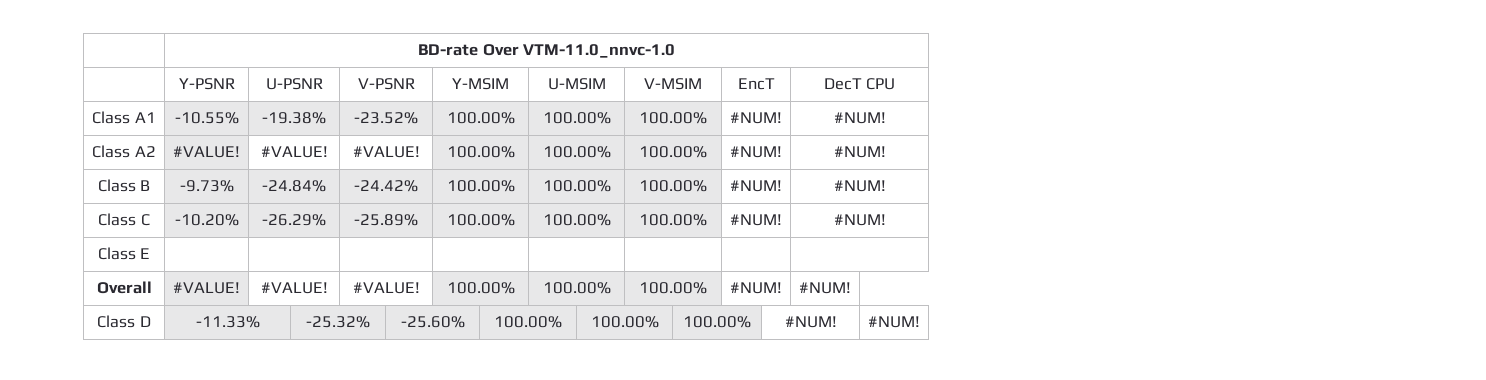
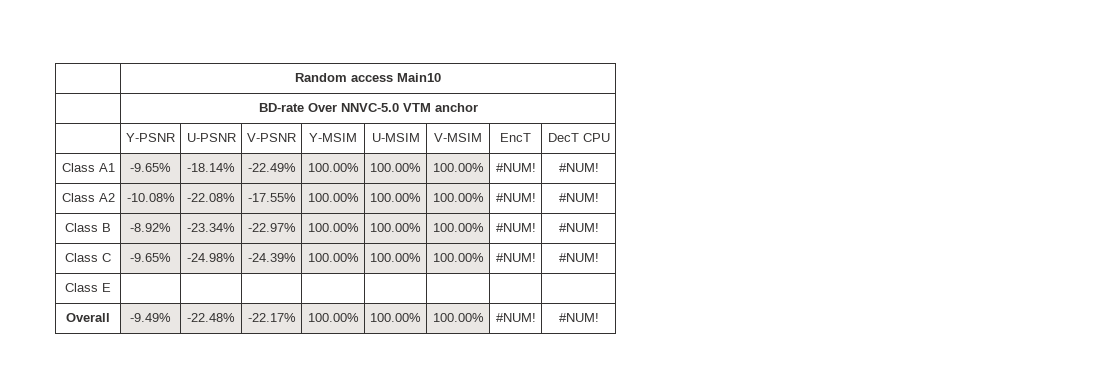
(418, 50) none -> [295,73,441,82] | Random access Main10 //
[522,44,675,58] VTM-11.0_nnvc-1.0 -> [340,103,478,112] NNVC-5.0 VTM anchor
[174,112,239,124] [262,112,326,124] [354,112,418,124] -10.55% | -19.38% | -23.52% -> [130,163,171,172] [187,163,235,172] [247,163,296,172] -9.65% | -18.14% | -22.49%
[173,146,240,158] [260,146,328,158] [352,146,420,158] #VALUE! | #VALUE! | #VALUE! -> [126,193,175,202] [187,193,235,202] [247,193,296,202] -10.08% | -22.08% | -17.55%
[179,180,234,192] [262,180,326,192] [354,180,418,192] -9.73% | -24.84% | -24.42% -> [130,223,171,232] [187,223,235,232] [247,223,296,232] -8.92% | -23.34% | -22.97%
[174,214,239,226] [262,214,326,226] [354,214,418,226] -10.20% | -26.29% | -25.89% -> [130,253,171,262] [187,253,235,262] [247,253,296,262] -9.65% | -24.98% | -24.39%
[173,282,240,294] [260,282,328,294] [352,282,420,294] [446,282,515,294] [542,282,611,294] [639,282,707,294] [730,282,782,294] [799,282,851,294] [97,315,151,328] [195,316,260,328] [306,316,370,328] [400,316,465,328] [494,316,562,328] [590,316,659,328] [683,316,751,328] [784,316,837,328] [868,316,920,328] #VALUE! | #VALUE! | #VALUE! | 100.00% | 100.00% | 100.00% | #NUM! | #NUM! // Class D | -11.33% | -25.32% | -25.60% | 100.00% | 100.00% | 100.00% | #NUM! | #NUM! -> [130,313,171,322] [187,313,235,322] [247,313,296,322] [307,313,359,322] [370,313,421,322] [432,313,484,322] [495,313,536,322] [558,313,599,322] -9.49% | -22.48% | -22.17% | 100.00% | 100.00% | 100.00% | #NUM! | #NUM!

